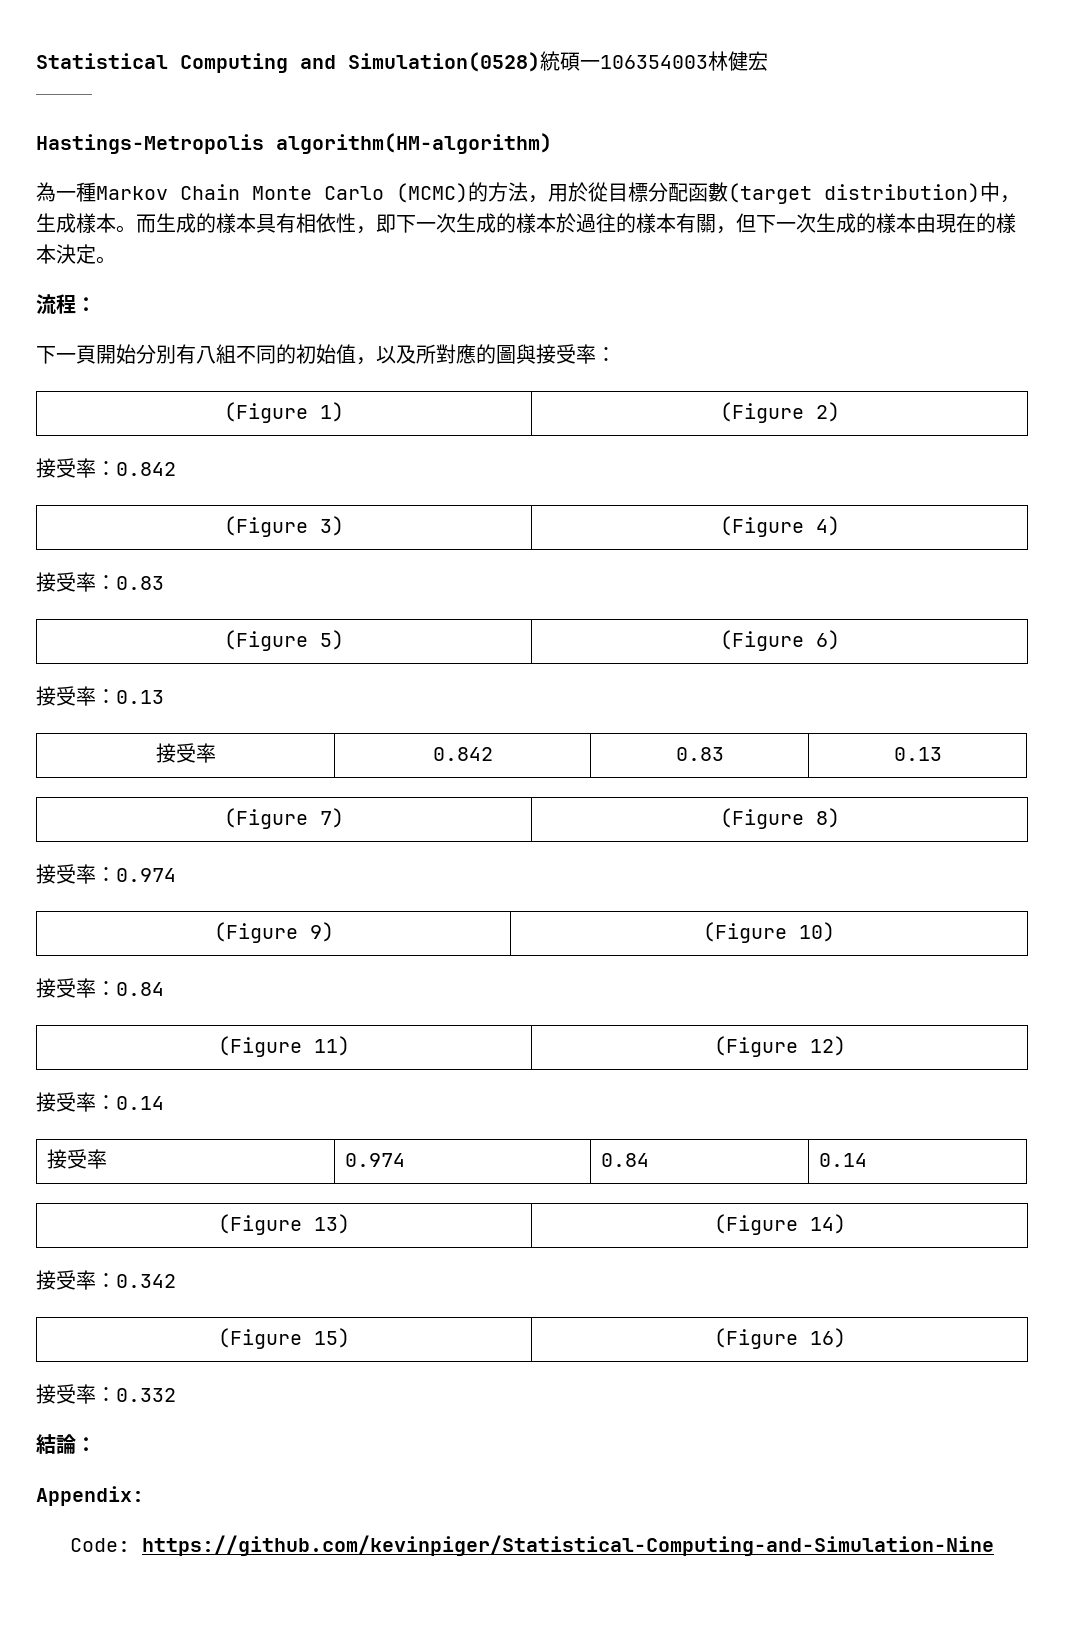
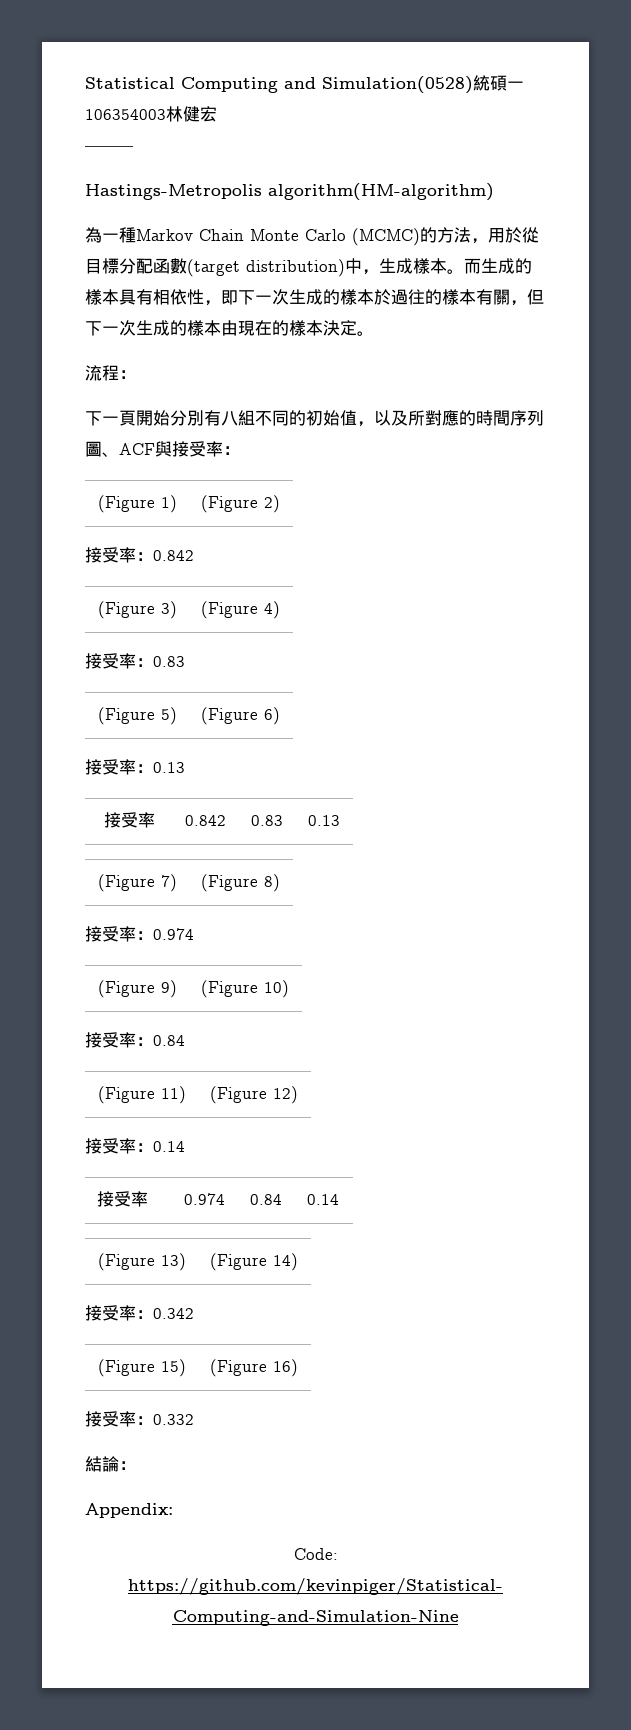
[496,345,516,364] 圖 -> [476,410,544,426] [85,441,155,457] 時間序列圖、ACF

